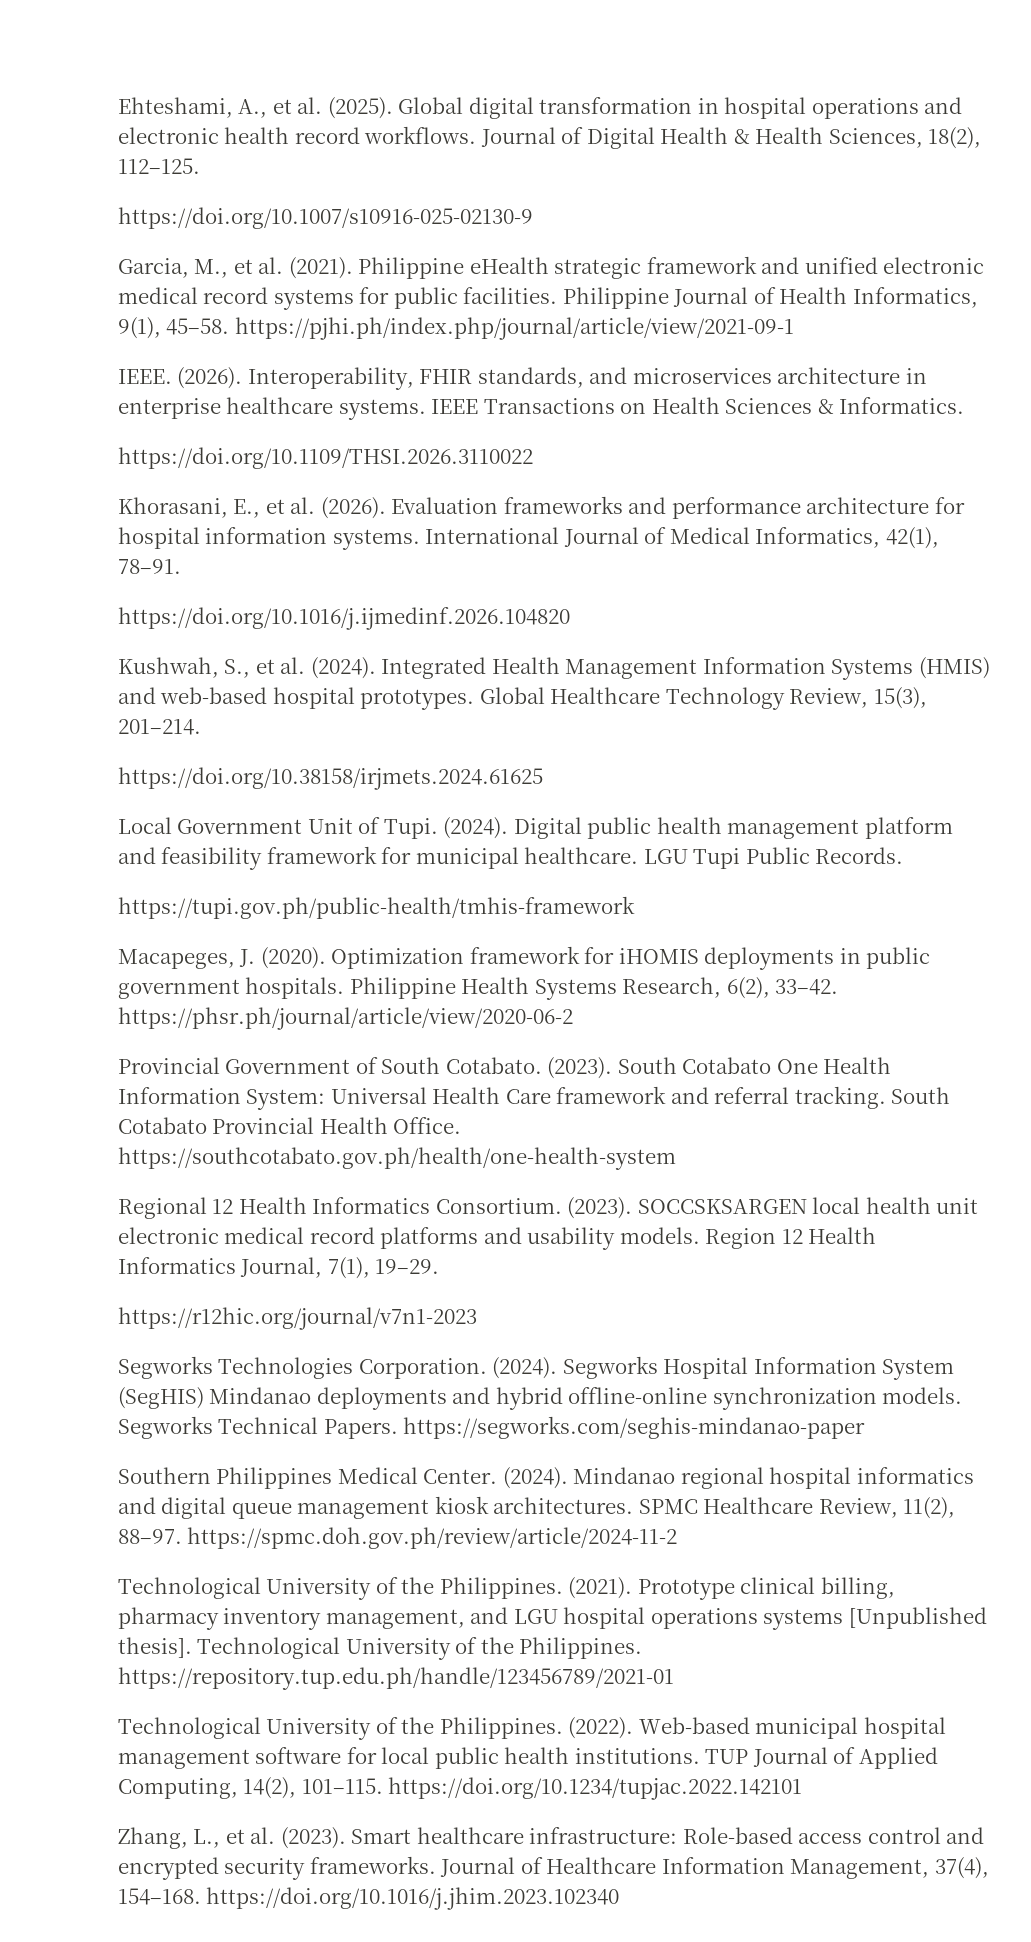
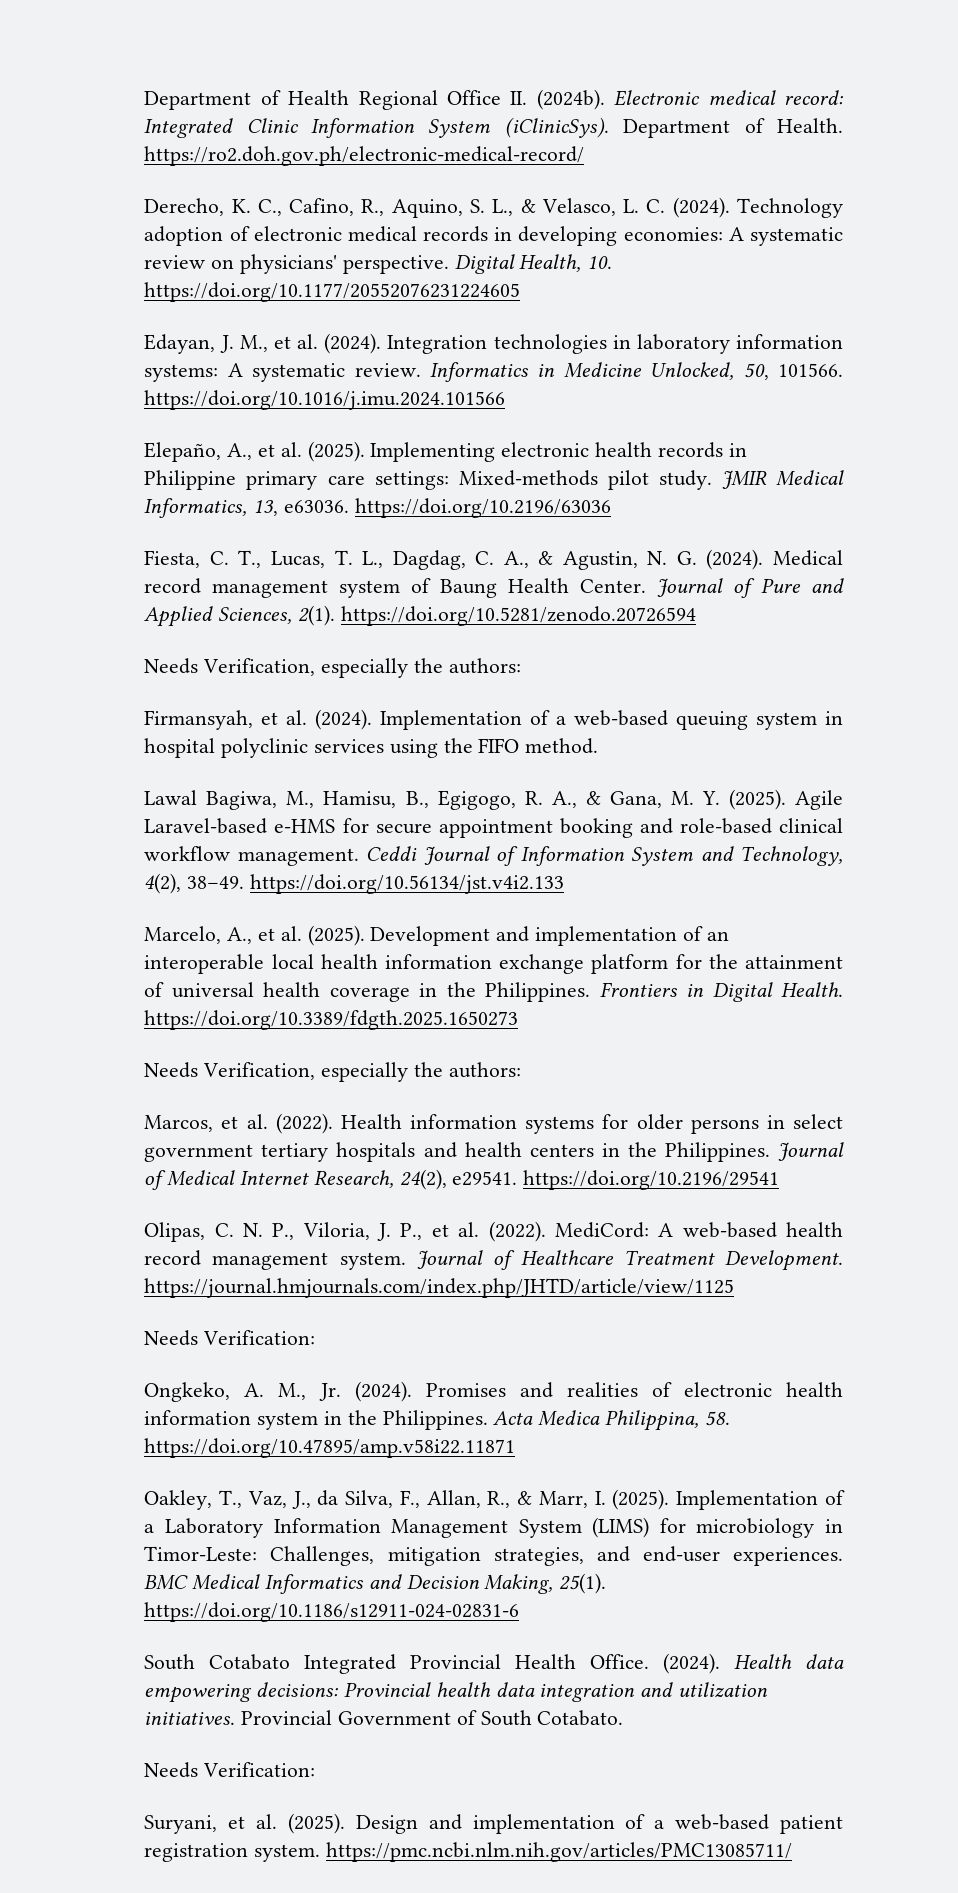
[117,97,963,119] [117,126,982,149] [117,158,200,174] [117,207,533,229] [117,256,985,279] [117,287,978,310] [117,317,794,340] [117,367,927,390] [117,397,965,420] [117,447,533,469] [117,496,965,519] [117,527,939,550] [117,559,181,574] [117,607,570,630] [117,657,990,680] [117,687,927,710] [117,719,201,735] [117,767,543,790] [117,817,953,839] [117,846,904,870] [117,896,635,919] [117,946,931,970] [117,977,839,1000] [117,1007,573,1030] Ehteshami, A., et al. (2025). Global digital transformation in hospital operations and electronic health record workflows. Journal of Digital Health & Health Sciences, 18(2), 112–125. // https://doi.org/10.1007/s10916-025-02130-9 // Garcia, M., et al. (2021). Philippine eHealth strategic framework and unified electronic medical record systems for public facilities. Philippine Journal of Health Informatics, 9(1), 45–58. https://pjhi.ph/index.php/journal/article/view/2021-09-1 // IEEE. (2026). Interoperability, FHIR standards, and microservices architecture in enterprise healthcare systems. IEEE Transactions on Health Sciences & Informatics. // https://doi.org/10.1109/THSI.2026.3110022 // Khorasani, E., et al. (2026). Evaluation frameworks and performance architecture for hospital information systems. International Journal of Medical Informatics, 42(1), 78–91. // https://doi.org/10.1016/j.ijmedinf.2026.104820 // Kushwah, S., et al. (2024). Integrated Health Management Information Systems (HMIS) and web-based hospital prototypes. Global Healthcare Technology Review, 15(3), 201–214. // https://doi.org/10.38158/irjmets.2024.61625 // Local Government Unit of Tupi. (2024). Digital public health management platform and feasibility framework for municipal healthcare. LGU Tupi Public Records. // https://tupi.gov.ph/public-health/tmhis-framework // Macapeges, J. (2020). Optimization framework for iHOMIS deployments in public government hospitals. Philippine Health Systems Research, 6(2), 33–42. https://phsr.ph/journal/article/view/2020-06-2 // -> [144,89,844,110] [144,117,843,138] [144,146,585,166] [144,197,843,218] [144,226,844,246] [144,254,613,274] [144,282,521,302] [144,333,843,354] [144,362,843,382] [144,390,506,410] [144,441,747,462] [144,470,845,490] [144,498,611,518] [144,549,844,570] [144,578,844,598] [144,605,696,627] [144,658,521,678] [144,709,843,730] [144,738,599,758] [144,789,844,810] [144,818,844,838] [144,846,844,866] [144,873,564,894] [144,925,729,946] [144,954,844,974] [144,982,843,1002] [144,1010,519,1030] [144,1062,521,1082] [144,1113,843,1134] [144,1142,845,1162] [144,1169,780,1190] [144,1221,843,1242] [144,1250,844,1271] [144,1278,735,1298] [144,1330,316,1346] [144,1381,843,1402] [144,1410,730,1431] [144,1438,516,1458] [144,1489,846,1510] [144,1517,844,1538] [144,1546,843,1566] [144,1573,607,1594] [144,1602,520,1622] [144,1653,845,1674] [144,1682,768,1703] [144,1712,236,1725] Department of Health Regional Office II. (2024b). Electronic medical record: Integrated Clinic Information System (iClinicSys). Department of Health. https://ro2.doh.gov.ph/electronic-medical-record/ // Derecho, K. C., Cafino, R., Aquino, S. L., & Velasco, L. C. (2024). Technology adoption of electronic medical records in developing economies: A systematic review on physicians' perspective. Digital Health, 10. https://doi.org/10.1177/20552076231224605 // Edayan, J. M., et al. (2024). Integration technologies in laboratory information systems: A systematic review. Informatics in Medicine Unlocked, 50, 101566. https://doi.org/10.1016/j.imu.2024.101566 // Elepaño, A., et al. (2025). Implementing electronic health records in Philippine primary care settings: Mixed-methods pilot study. JMIR Medical Informatics, 13, e63036. https://doi.org/10.2196/63036 // Fiesta, C. T., Lucas, T. L., Dagdag, C. A., & Agustin, N. G. (2024). Medical record management system of Baung Health Center. Journal of Pure and Applied Sciences, 2(1). https://doi.org/10.5281/zenodo.20726594 // Needs Verification, especially the authors: // Firmansyah, et al. (2024). Implementation of a web-based queuing system in hospital polyclinic services using the FIFO method. // Lawal Bagiwa, M., Hamisu, B., Egigogo, R. A., & Gana, M. Y. (2025). Agile Laravel-based e-HMS for secure appointment booking and role-based clinical workflow management. Ceddi Journal of Information System and Technology, 4(2), 38–49. https://doi.org/10.56134/jst.v4i2.133 // Marcelo, A., et al. (2025). Development and implementation of an interoperable local health information exchange platform for the attainment of universal health coverage in the Philippines. Frontiers in Digital Health. https://doi.org/10.3389/fdgth.2025.1650273 // Needs Verification, especially the authors: // Marcos, et al. (2022). Health information systems for older persons in select government tertiary hospitals and health centers in the Philippines. Journal of Medical Internet Research, 24(2), e29541. https://doi.org/10.2196/29541 // Olipas, C. N. P., Viloria, J. P., et al. (2022). MediCord: A web-based health record management system. Journal of Healthcare Treatment Development. https://journal.hmjournals.com/index.php/JHTD/article/view/1125 // Needs Verification: // Ongkeko, A. M., Jr. (2024). Promises and realities of electronic health information system in the Philippines. Acta Medica Philippina, 58. https://doi.org/10.47895/amp.v58i22.11871 // Oakley, T., Vaz, J., da Silva, F., Allan, R., & Marr, I. (2025). Implementation of a Laboratory Information Management System (LIMS) for microbiology in Timor-Leste: Challenges, mitigation strategies, and end-user experiences. BMC Medical Informatics and Decision Making, 25(1). https://doi.org/10.1186/s12911-024-02831-6 // South Cotabato Integrated Provincial Health Office. (2024). Health data empowering decisions: Provincial health data integration and utilization initiatives.
[547,1057,892,1079] [117,1086,951,1110] [117,1117,462,1134] [117,1147,676,1170] [117,1197,979,1219] [117,1227,877,1250] [117,1257,440,1279] [117,1307,477,1330] [117,1356,955,1380] [117,1387,963,1410] [117,1416,866,1439] [117,1467,974,1489] [117,1496,956,1519] [117,1527,678,1549] [117,1577,895,1600] [117,1607,987,1630] [117,1637,643,1660] [117,1667,674,1690] [117,1717,946,1740] [117,1747,938,1769] [117,1777,803,1800] [117,1827,985,1849] [117,1856,989,1880] [117,1887,620,1910] (2023). South Cotabato One Health Information System: Universal Health Care framework and referral tracking. South Cotabato Provincial Health Office. https://southcotabato.gov.ph/health/one-health-system // Regional 12 Health Informatics Consortium. (2023). SOCCSKSARGEN local health unit electronic medical record platforms and usability models. Region 12 Health Informatics Journal, 7(1), 19–29. // https://r12hic.org/journal/v7n1-2023 // Segworks Technologies Corporation. (2024). Segworks Hospital Information System (SegHIS) Mindanao deployments and hybrid offline-online synchronization models. Segworks Technical Papers. https://segworks.com/seghis-mindanao-paper // Southern Philippines Medical Center. (2024). Mindanao regional hospital informatics and digital queue management kiosk architectures. SPMC Healthcare Review, 11(2), 88–97. https://spmc.doh.gov.ph/review/article/2024-11-2 // Technological University of the Philippines. (2021). Prototype clinical billing, pharmacy inventory management, and LGU hospital operations systems [Unpublished thesis]. Technological University of the Philippines. https://repository.tup.edu.ph/handle/123456789/2021-01 // Technological University of the Philippines. (2022). Web-based municipal hospital management software for local public health institutions. TUP Journal of Applied Computing, 14(2), 101–115. https://doi.org/10.1234/tupjac.2022.142101 // Zhang, L., et al. (2023). Smart healthcare infrastructure: Role-based access control and encrypted security frameworks. Journal of Healthcare Information Management, 37(4), 154–168. https://doi.org/10.1016/j.jhim.2023.102340 -> [144,1762,316,1778] [144,1813,843,1834] [144,1842,792,1862] // Needs Verification: // Suryani, et al. (2025). Design and implementation of a web-based patient registration system. https://pmc.ncbi.nlm.nih.gov/articles/PMC13085711/

